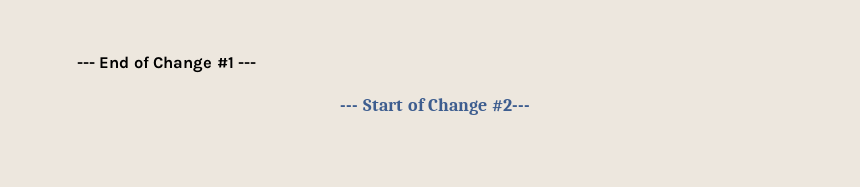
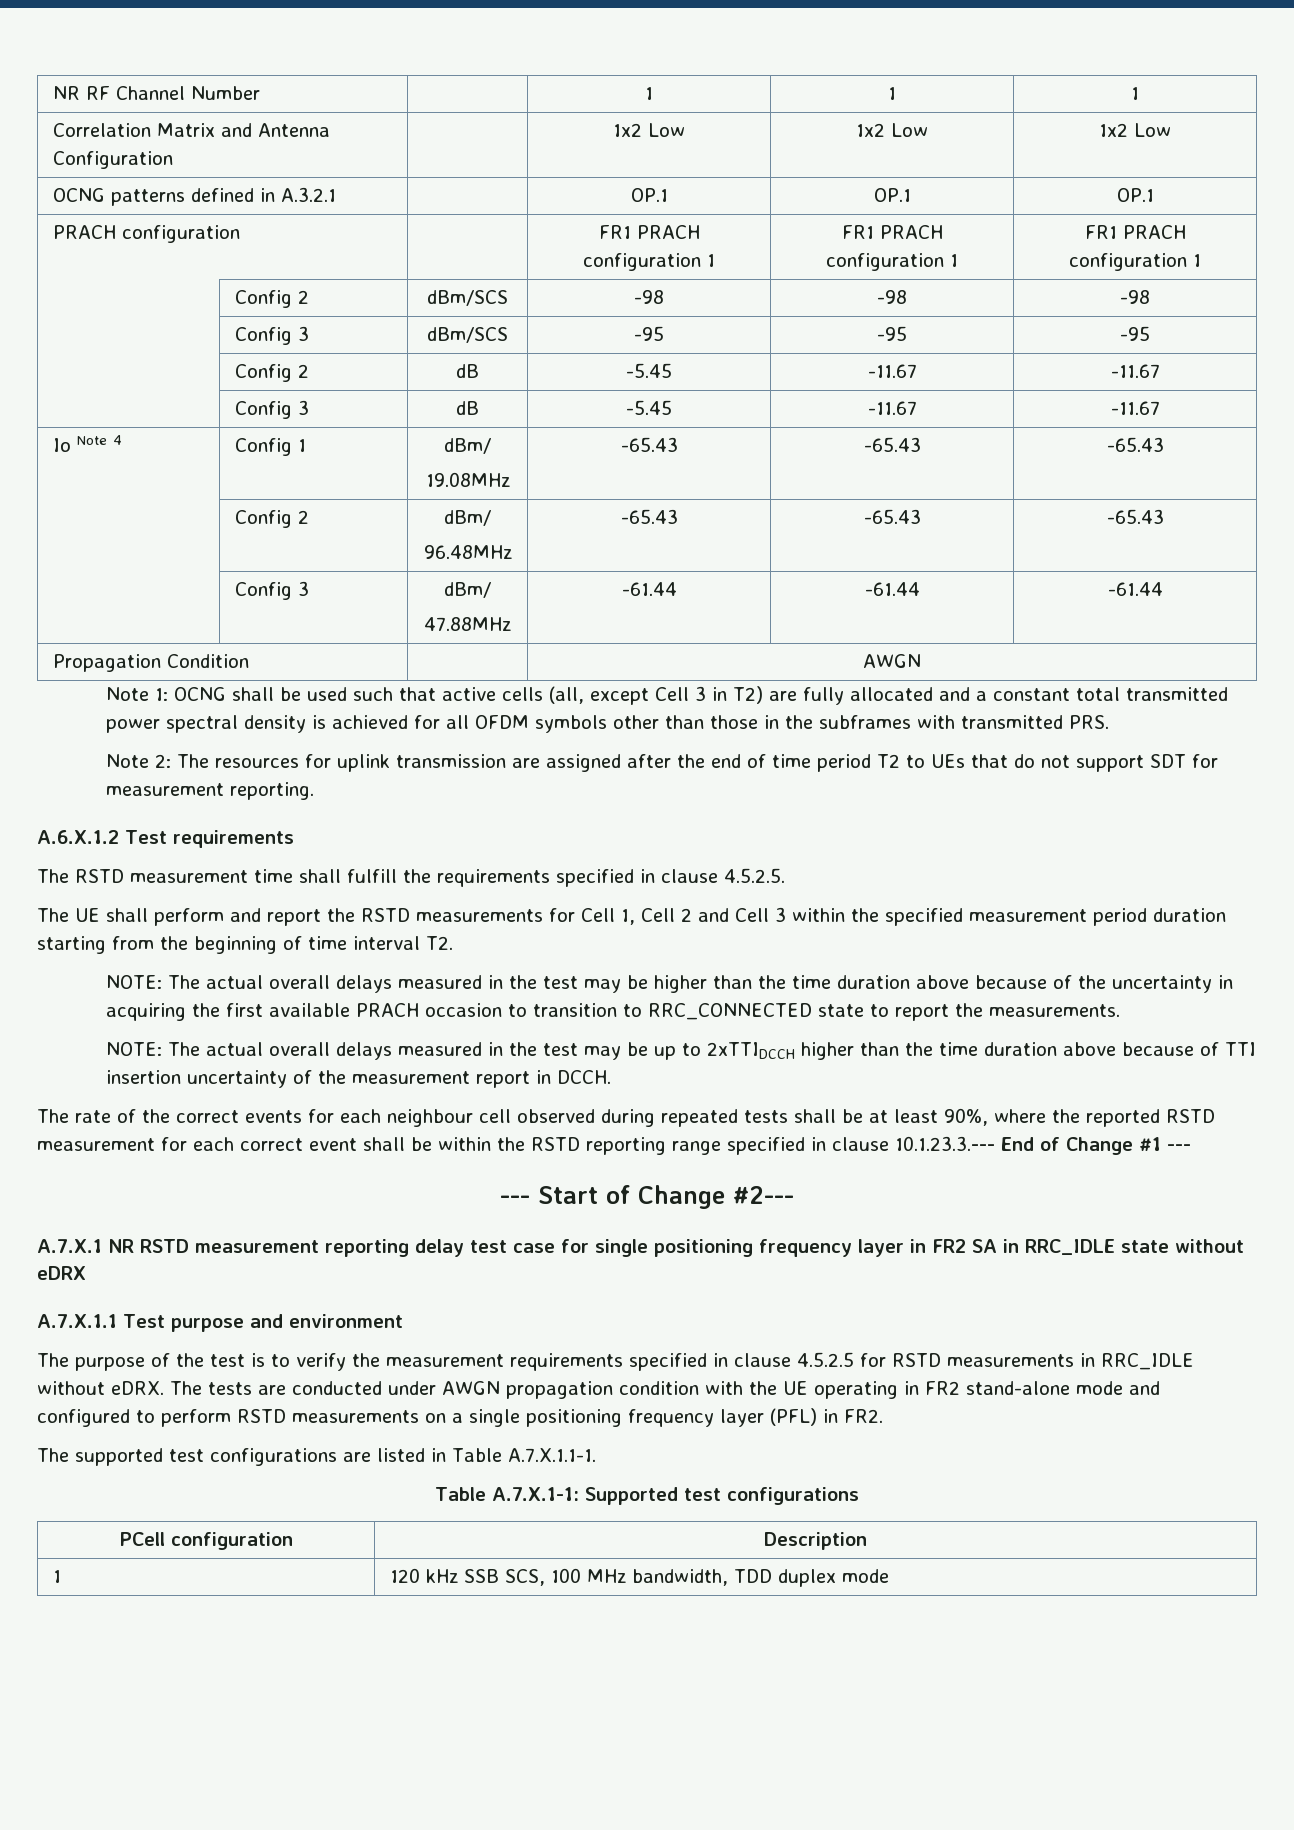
[77,62,95,68] --- -> [52,86,260,100] [645,87,653,100] [888,87,896,100] [1131,87,1139,100] [52,123,330,137] [52,151,173,169] [613,123,685,137] [856,123,928,137] [1099,123,1171,137] [52,187,336,206] [630,188,668,202] [873,188,911,202] [1116,188,1154,202] [52,225,240,243] [598,225,700,239] [583,253,715,271] [841,225,943,239] [826,253,958,271] [1084,225,1186,239] [1069,253,1201,271] [234,290,309,308] [427,290,508,306] [634,290,664,304] [877,290,907,304] [1120,290,1150,304] [234,326,309,345] [427,327,508,343] [634,326,664,341] [877,326,907,341] [1120,326,1150,341] [234,364,309,382] [456,364,479,378] [626,363,672,378] [867,364,917,378] [1110,364,1160,378] [234,400,309,419] [456,401,479,415] [626,400,672,415] [867,401,917,415] [1110,401,1160,415] [52,435,122,452] [234,438,306,456] [444,438,491,454] [425,472,510,487] [620,437,678,452] [863,437,921,452] [1106,437,1164,452] [234,510,309,528] [444,510,491,526] [423,545,512,559] [620,509,678,524] [863,509,921,524] [1106,509,1164,524] [234,581,309,600] [444,582,491,598] [424,617,511,631] [621,582,677,596] [864,582,920,596] [1107,582,1163,596] [52,654,249,672] [863,654,922,668] [105,686,1228,705] [105,715,1109,733] [105,754,1218,772] [105,782,314,800] [37,830,294,848] [37,868,785,887] [37,907,1226,926] [37,936,453,954] [105,975,1233,993] [105,1003,1120,1021] [105,1042,1256,1060] [105,1070,611,1088] [37,1108,1215,1127] [37,1136,995,1155] NR RF Channel Number | | 1 | 1 | 1 // Correlation Matrix and Antenna Configuration | | 1x2 Low | 1x2 Low | 1x2 Low // OCNG patterns defined in A.3.2.1 | | OP.1 | OP.1 | OP.1 // PRACH configuration | | FR1 PRACH configuration 1 | FR1 PRACH configuration 1 | FR1 PRACH configuration 1 // | Config 2 | dBm/SCS | -98 | -98 | -98 // | Config 3 | dBm/SCS | -95 | -95 | -95 // | Config 2 | dB | -5.45 | -11.67 | -11.67 // | Config 3 | dB | -5.45 | -11.67 | -11.67 // Io Note 4 | Config 1 | dBm/ // 19.08MHz | -65.43 | -65.43 | -65.43 // | Config 2 | dBm/ // 96.48MHz | -65.43 | -65.43 | -65.43 // | Config 3 | dBm/ // 47.88MHz | -61.44 | -61.44 | -61.44 // Propagation Condition | | AWGN // Note 1: OCNG shall be used such that active cells (all, except Cell 3 in T2) are fully allocated and a constant total transmitted power spectral density is achieved for all OFDM symbols other than those in the subframes with transmitted PRS. // Note 2: The resources for uplink transmission are assigned after the end of time period T2 to UEs that do not support SDT for measurement reporting. // A.6.X.1.2 Test requirements // The RSTD measurement time shall fulfill the requirements specified in clause 4.5.2.5. // The UE shall perform and report the RSTD measurements for Cell 1, Cell 2 and Cell 3 within the specified measurement period duration starting from the beginning of time interval T2. // NOTE: The actual overall delays measured in the test may be higher than the time duration above because of the uncertainty in acquiring the first available PRACH occasion to transition to RRC_CONNECTED state to report the measurements. // NOTE: The actual overall delays measured in the test may be up to 2xTTIDCCH higher than the time duration above because of TTI insertion uncertainty of the measurement report in DCCH. // The rate of the correct events for each neighbour cell observed during repeated tests shall be at least 90%, where the reported RSTD measurement for each correct event shall be within the RSTD reporting range specified in clause 10.1.23.3.---
(530, 105) none -> [37,1239,1244,1257] [37,1266,86,1280] [37,1314,403,1332] [37,1352,1194,1371] [37,1381,1160,1399] [37,1408,883,1427] [37,1448,596,1466] [434,1487,860,1505] [119,1532,293,1550] [763,1532,867,1550] [52,1570,61,1583] [389,1568,889,1587] // A.7.X.1 NR RSTD measurement reporting delay test case for single positioning frequency layer in FR2 SA in RRC_IDLE state without eDRX // A.7.X.1.1 Test purpose and environment // The purpose of the test is to verify the measurement requirements specified in clause 4.5.2.5 for RSTD measurements in RRC_IDLE without eDRX. The tests are conducted under AWGN propagation condition with the UE operating in FR2 stand-alone mode and configured to perform RSTD measurements on a single positioning frequency layer (PFL) in FR2. // The supported test configurations are listed in Table A.7.X.1.1-1. // Table A.7.X.1-1: Supported test configurations // PCell configuration | Description // 1 | 120 kHz SSB SCS, 100 MHz bandwidth, TDD duplex mode

